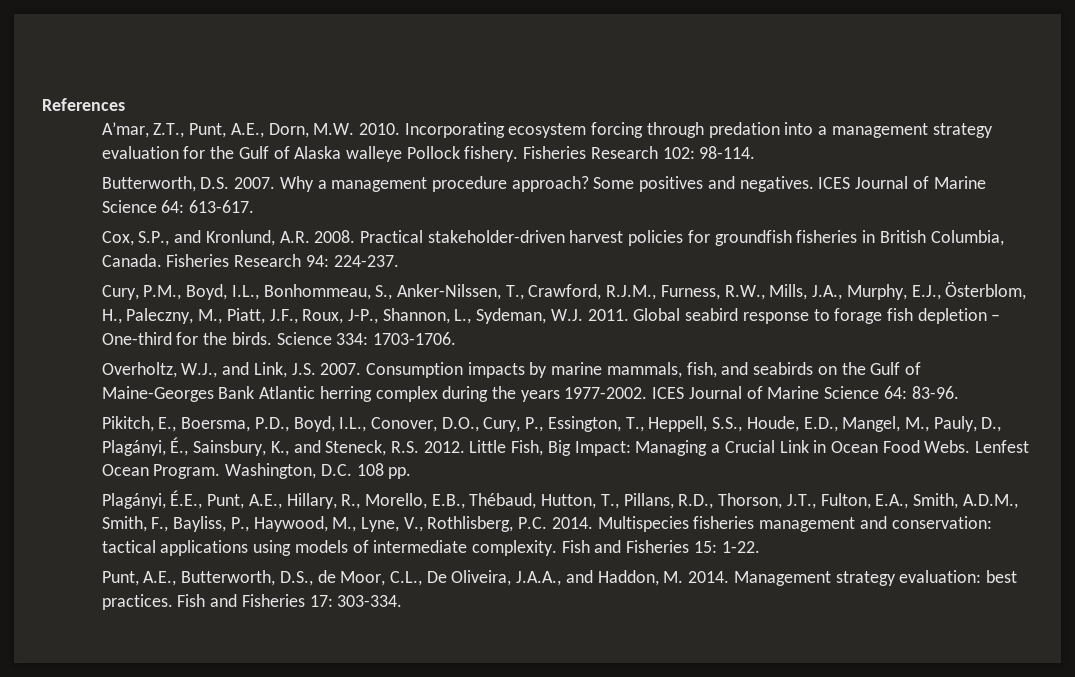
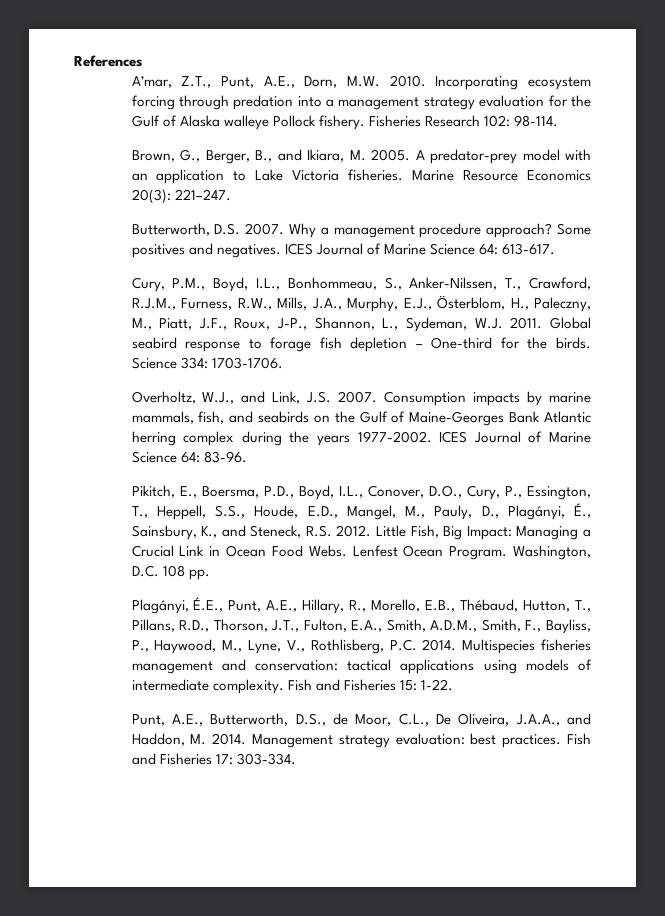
(756, 152) none -> [131,149,591,164] [131,169,591,184] [131,189,231,204] // Brown, G., Berger, B., and Ikiara, M. 2005. A predator-prey model with an application to Lake Victoria fisheries. Marine Resource Economics 20(3): 221–247.
[101,230,1004,246] [101,254,399,267] // Cox, S.P., and Kronlund, A.R. 2008. Practical stakeholder-driven harvest policies for groundfish fisheries in British Columbia, Canada. Fisheries Research 94: 224-237. -> (555, 249) none

